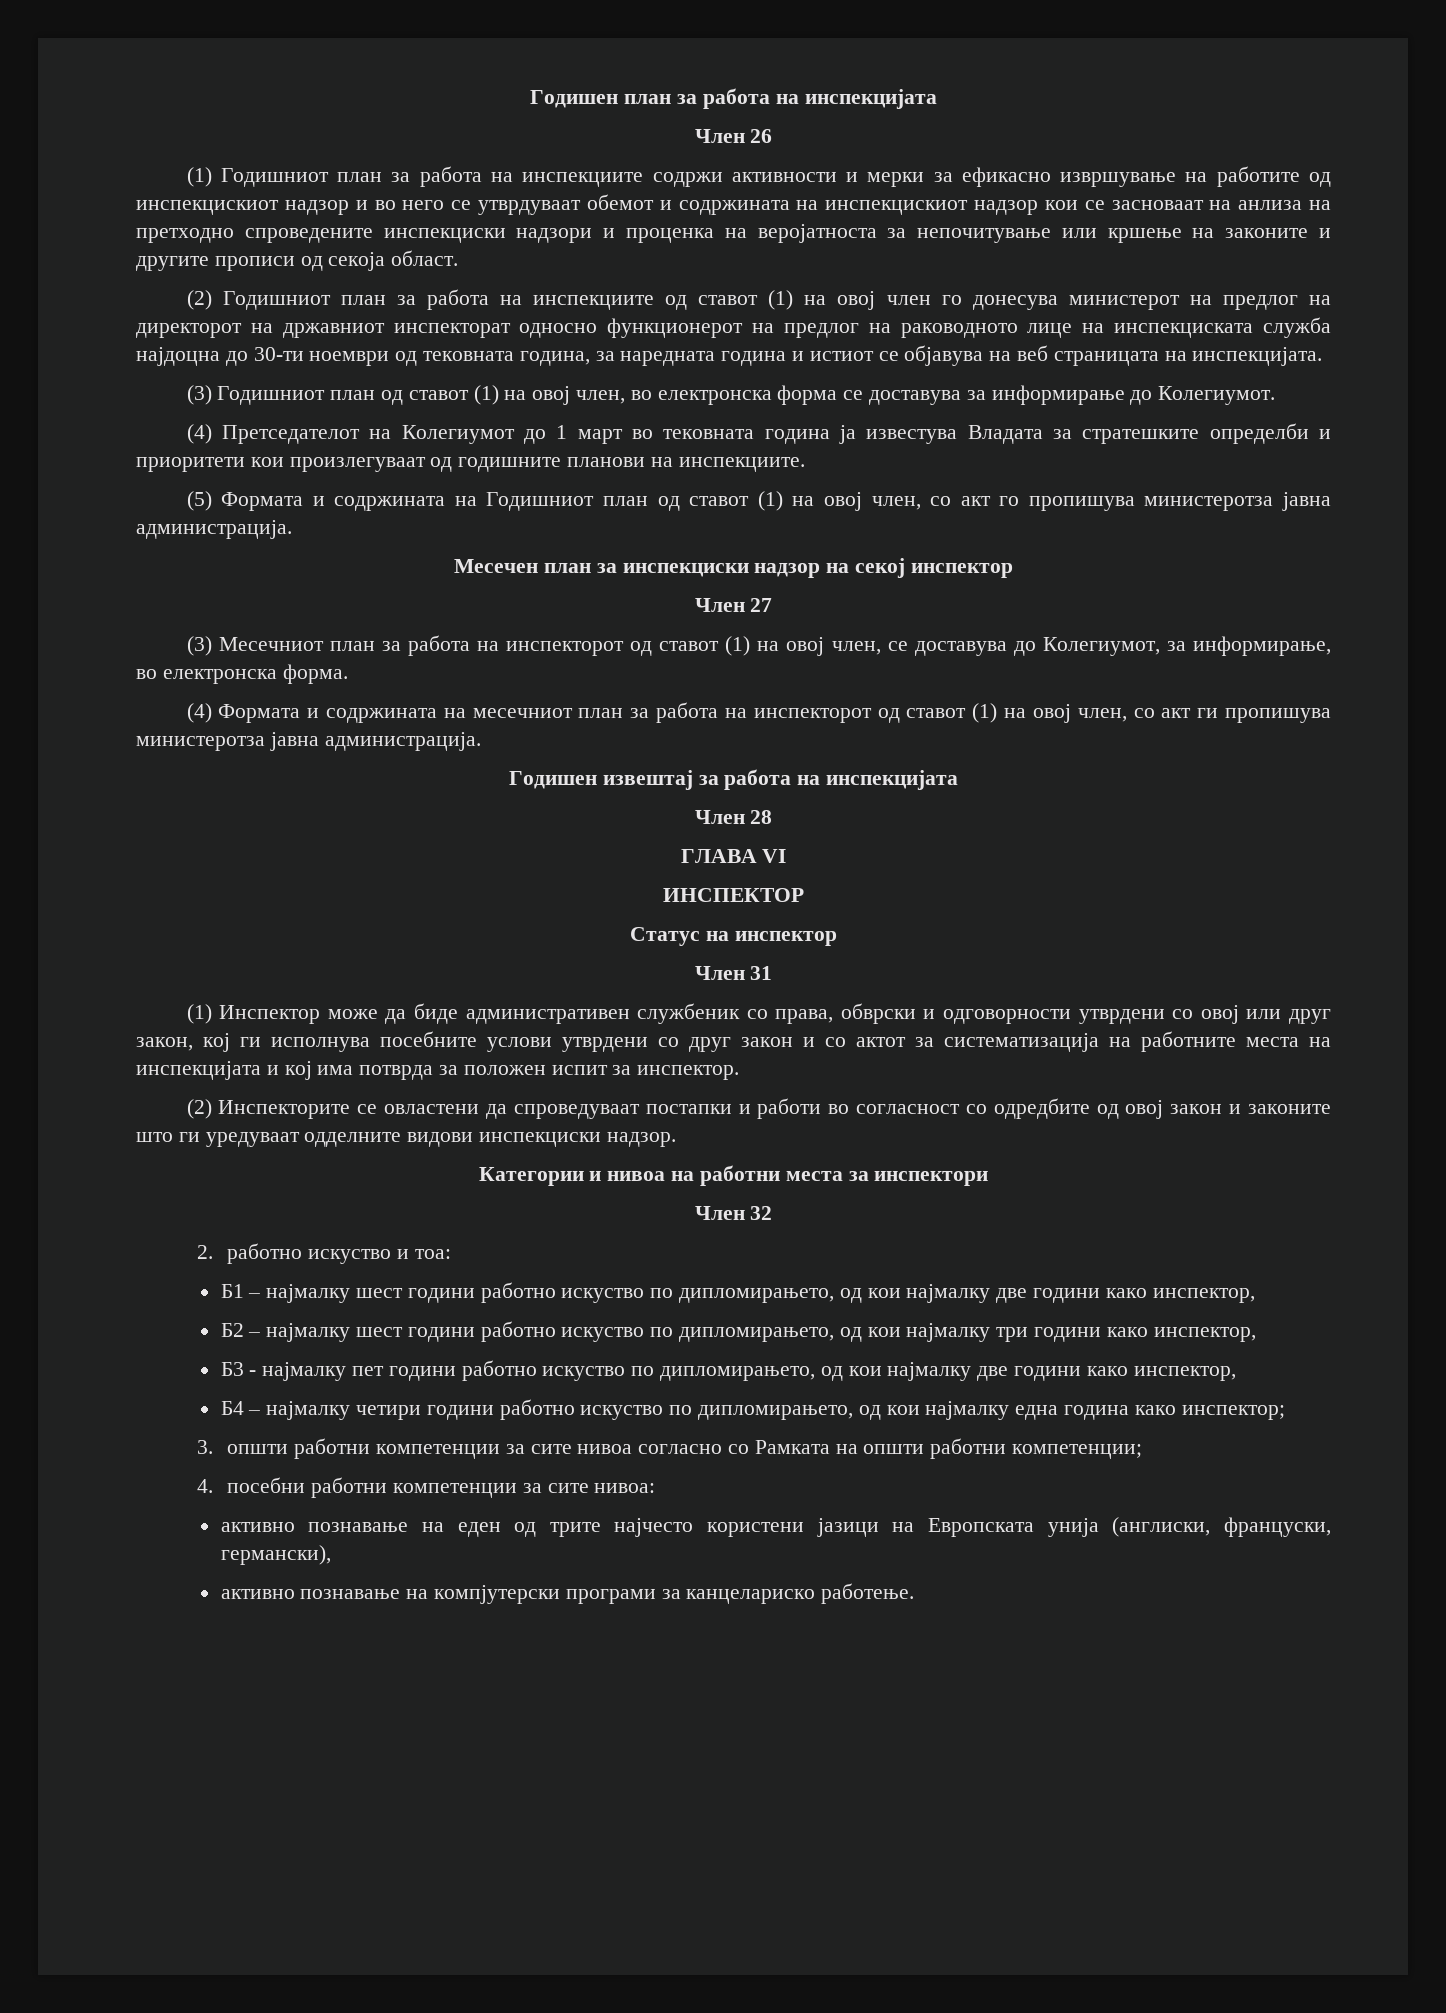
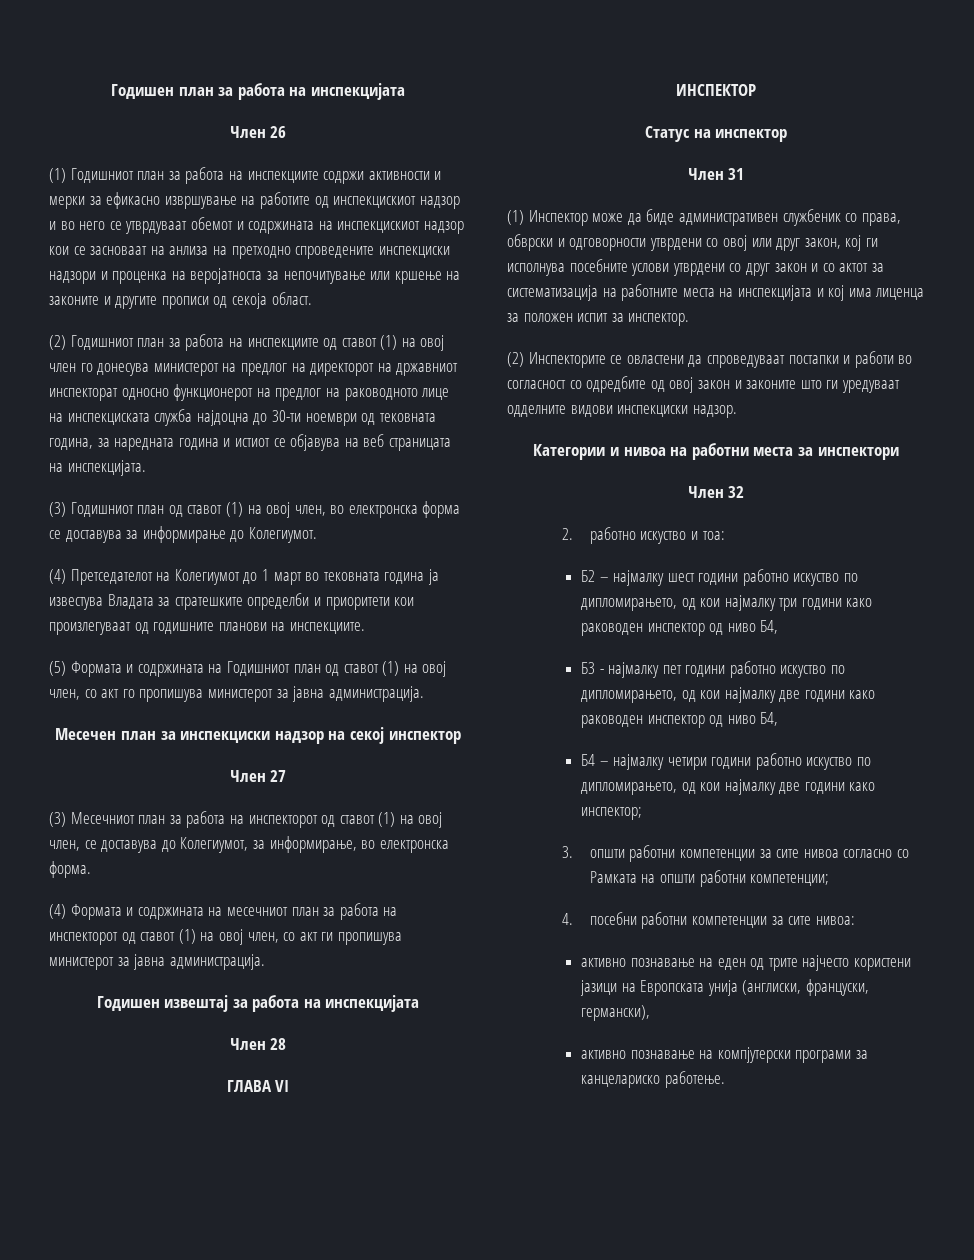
[1144,496,1274,511] министеротза -> [207,689,289,702] министерот за
[136,736,265,751] министеротза -> [49,957,130,970] министерот за
[359,1065,434,1080] потврда -> [875,288,925,300] лиценца
[220,1282,1255,1303] // Б1 – најмалку шест години работно искуство по дипломирањето, од кои најмалку две години како инспектор, -> (725, 535) none
[1153,1327,1256,1342] инспектор, -> [580,620,779,636] раководен инспектор од ниво Б4,
[1133,1366,1236,1381] инспектор, -> [580,712,779,728] раководен инспектор од ниво Б4,
[1015,1405,1130,1420] една година -> [779,782,845,794] две години

